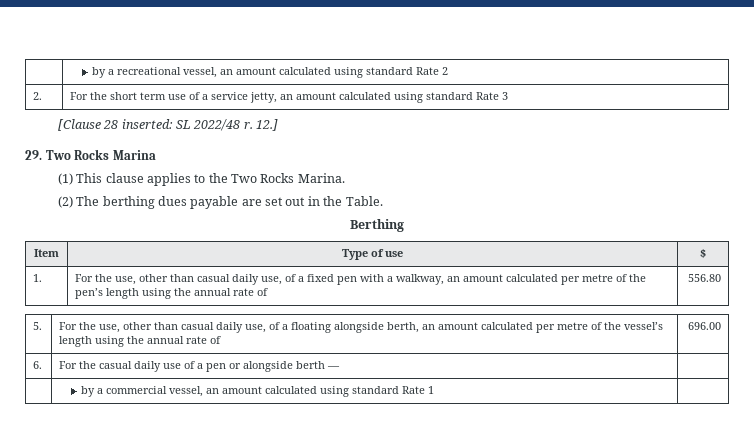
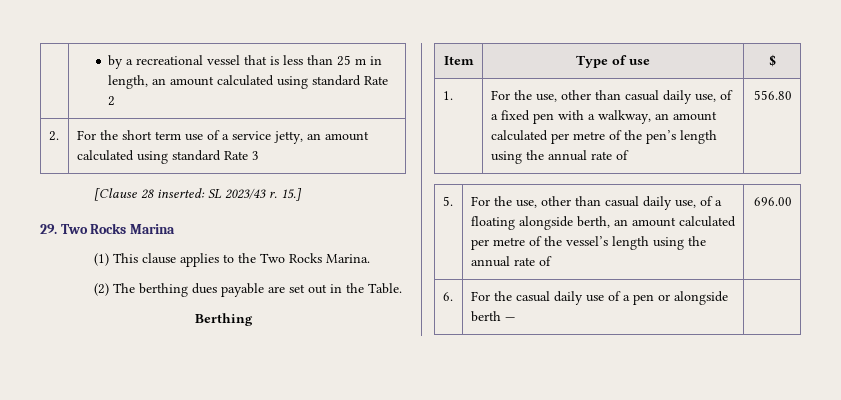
[182,67,217,78] vessel, -> [207,55,383,66] [108,75,149,89] vessel that is less than 25 m in length,
[193,119,279,131] 2022/48 r. 12.] -> [224,188,302,201] 2023/43 r. 15.]
[80,386,434,397] // | by a commercial vessel, an amount calculated using standard Rate 1 | -> (515, 319) none

